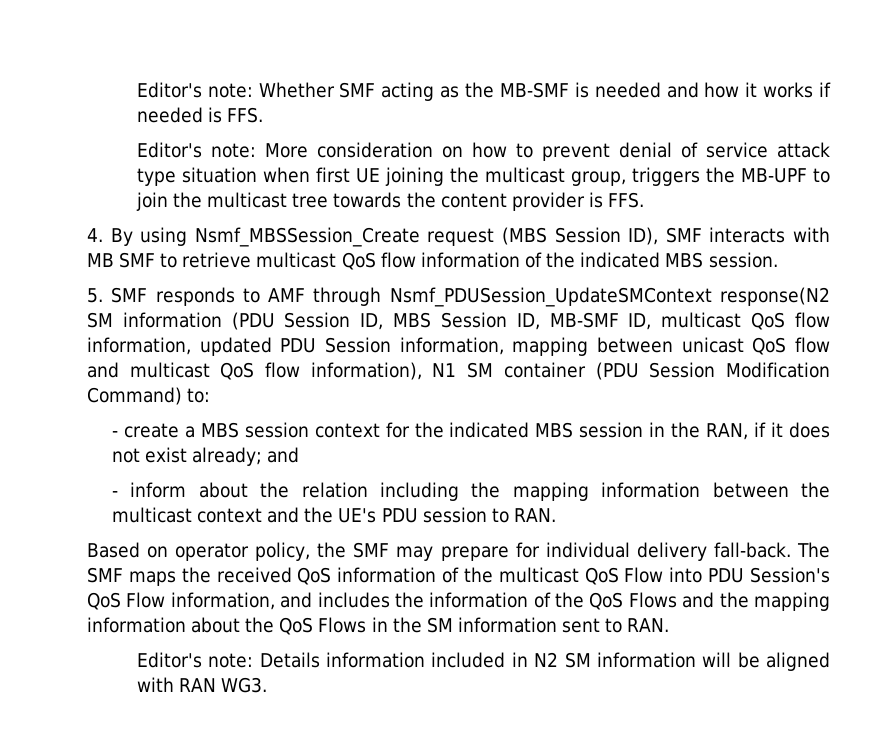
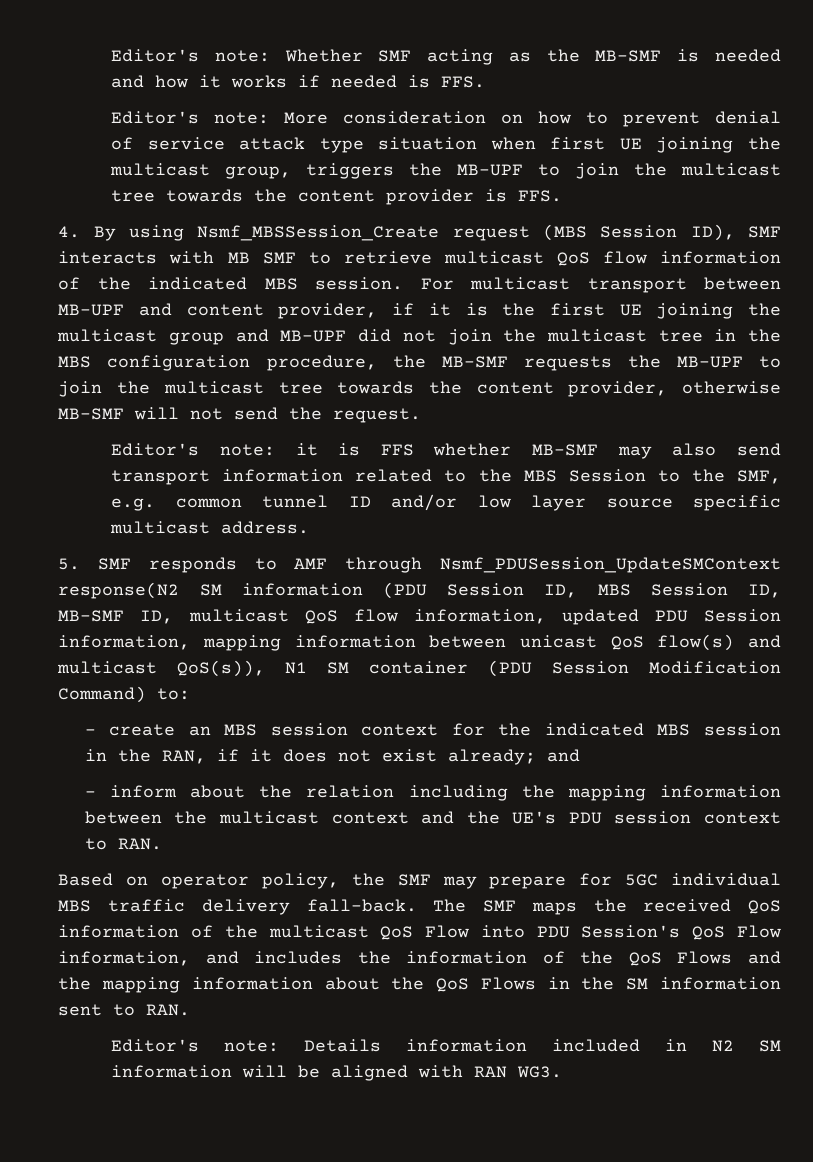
(778, 260) none -> [420,277,781,293] [58,303,781,319] [57,329,781,345] [58,355,781,371] [58,381,781,397] [58,407,422,423] [111,443,781,459] [111,469,782,485] [111,494,782,511] [110,521,310,534] For multicast transport between MB-UPF and content provider, if it is the first UE joining the multicast group and MB-UPF did not join the multicast tree in the MBS configuration procedure, the MB-SMF requests the MB-UPF to join the multicast tree towards the content provider, otherwise MB-SMF will not send the request. // Editor's note: it is FFS whether MB-SMF may also send transport information related to the MBS Session to the SMF, e.g. common tunnel ID and/or low layer source specific multicast address.
(589, 346) none -> [294,635,416,648] information
[795,337,830,353] flow -> [657,634,735,651] flow(s)
[220,362,422,380] QoS flow information), -> [177,660,266,677] QoS(s)),
[184,426,195,438] a -> [188,726,211,736] an
(487, 515) none -> [703,812,781,824] context
[545,542,630,558] individual -> [625,873,781,886] [58,899,186,912] 5GC individual MBS traffic

